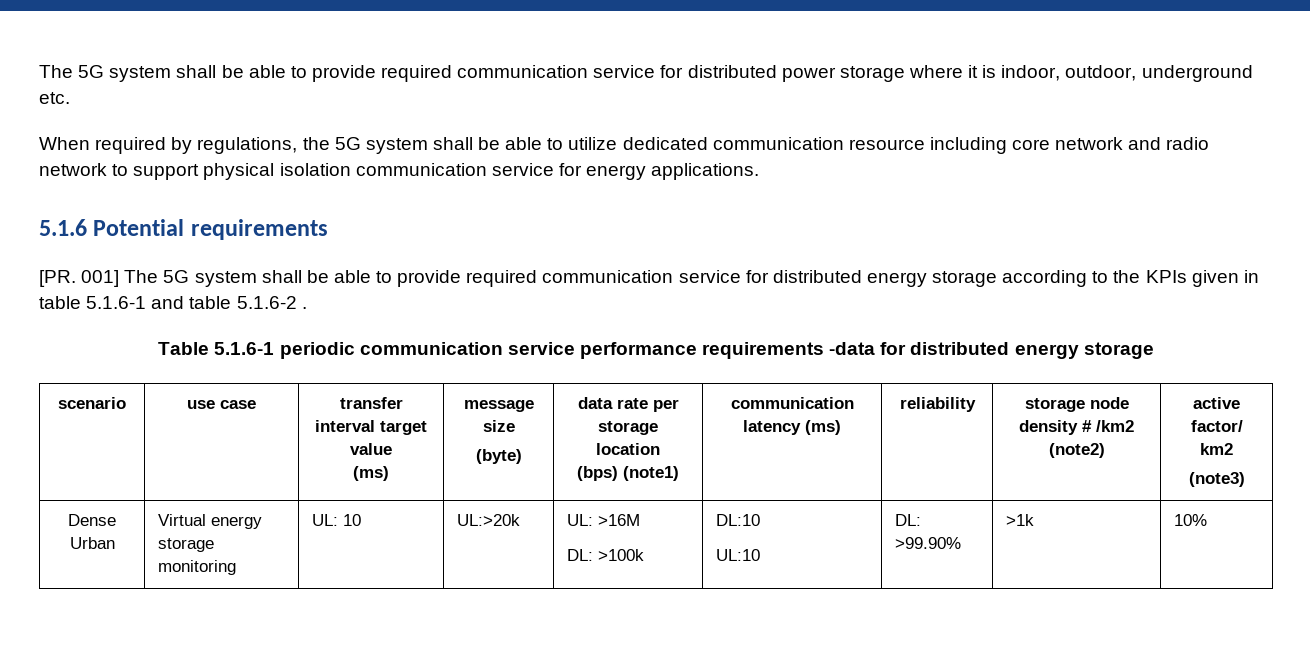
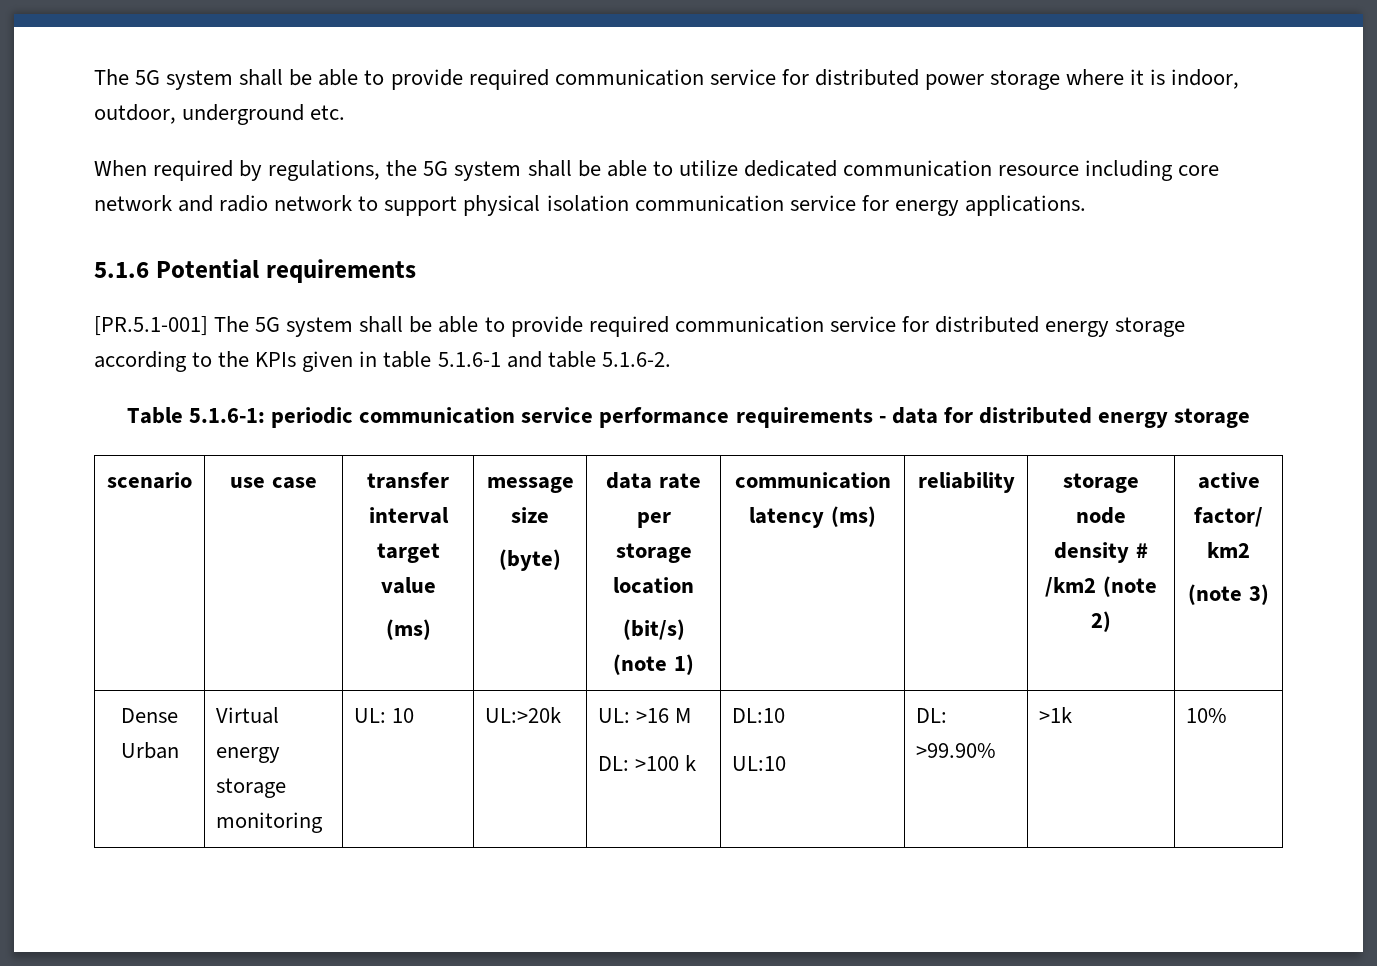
[39,270,120,287] [PR. 001] -> [94,316,208,336] [PR.5.1-001]
[236,296,307,309] 5.1.6-2 . -> [601,352,671,367] 5.1.6-2.
[214,342,275,355] 5.1.6-1 -> [189,408,266,423] 5.1.6-1:
[829,342,876,355] -data -> [878,407,938,424] - data
[577,466,679,481] (bps) (note1) -> [622,619,685,640] [613,654,694,675] (bit/s) (note 1)
[1048,443,1105,458] (note2) -> [1102,576,1157,597] [1091,611,1111,632] (note 2)
[1188,472,1245,487] (note3) -> [1188,584,1269,605] (note 3)
[598,514,641,526] [567,549,645,561] >16M // DL: >100k -> [635,708,691,723] [597,755,696,771] >16 M // DL: >100 k

